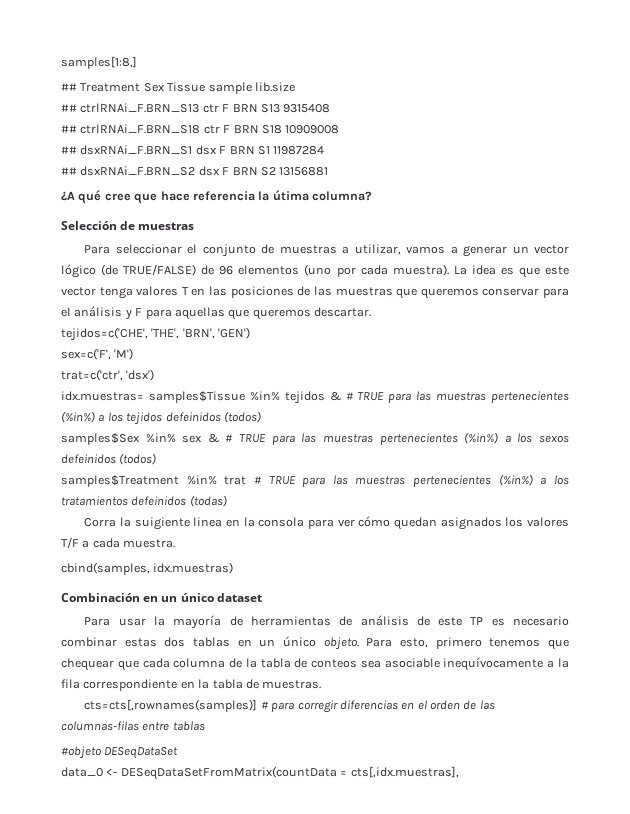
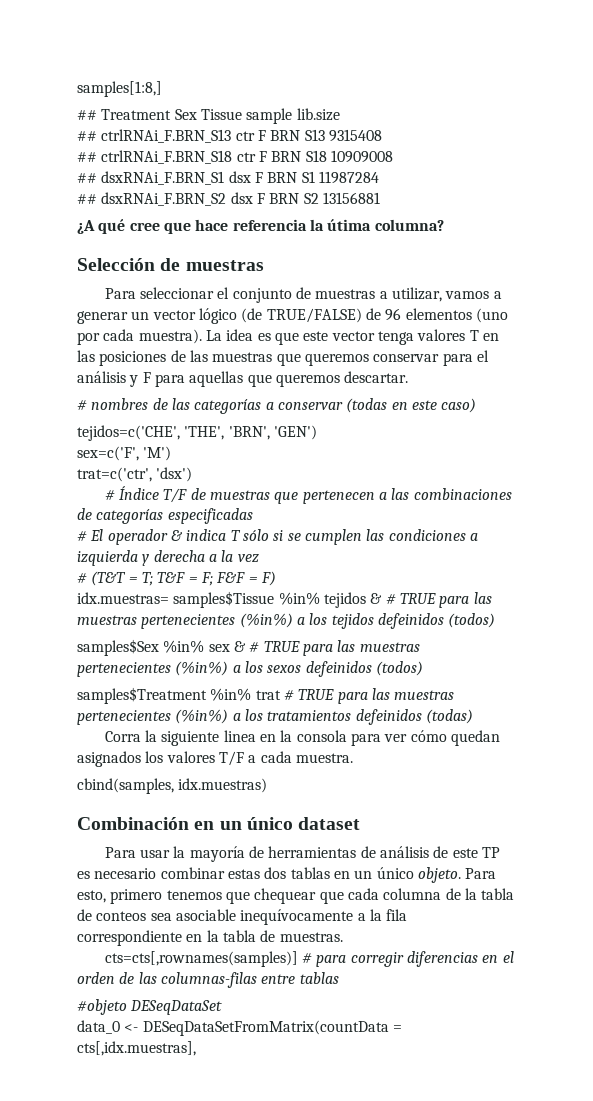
(371, 312) none -> [77,398,477,414] // # nombres de las categorías a conservar (todas en este caso)
(155, 375) none -> [104,486,512,504] [77,508,253,524] [77,529,478,545] [77,550,259,566] [77,571,276,586] // # Índice T/F de muestras que pertenecen a las combinaciones de categorías especificadas // # El operador & indica T sólo si se cumplen las condiciones a izquierda y derecha a la vez // # (T&T = T; T&F = F; F&F = F)
[134,517,190,530] suigiente -> [161,731,220,746] siguiente

